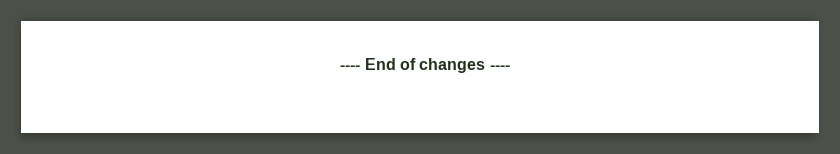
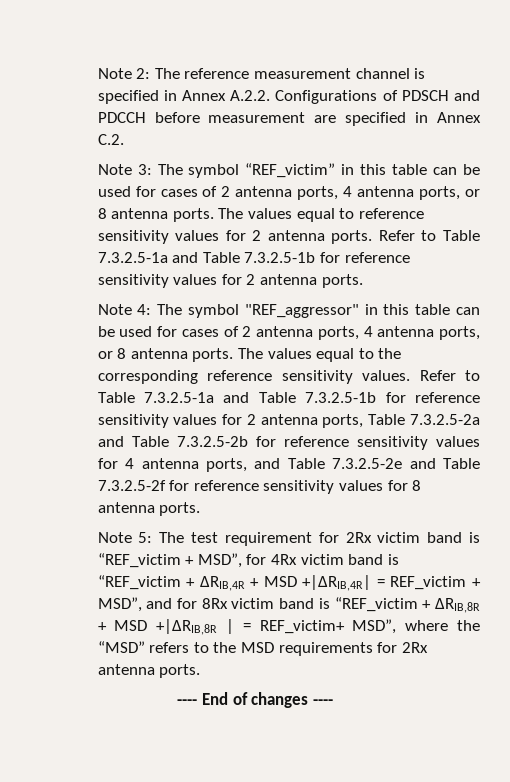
(340, 67) none -> [97,68,426,79] [97,90,480,104] [97,112,481,126] [97,134,124,145] [97,163,481,178] [97,186,481,200] [97,208,424,222] [97,230,480,244] [97,252,410,263] [97,274,363,288] [97,304,481,318] [97,326,480,340] [97,348,402,362] [97,370,481,384] [97,392,480,403] [97,414,480,428] [97,436,480,450] [97,458,481,472] [97,480,422,494] [97,502,201,516] [97,532,480,546] [97,553,399,568] [97,575,481,591] [97,597,480,613] [97,619,481,635] [97,641,428,656] [97,664,201,678] Note 2: The reference measurement channel is specified in Annex A.2.2. Configurations of PDSCH and PDCCH before measurement are specified in Annex C.2. // Note 3: The symbol “REF_victim” in this table can be used for cases of 2 antenna ports, 4 antenna ports, or 8 antenna ports. The values equal to reference sensitivity values for 2 antenna ports. Refer to Table 7.3.2.5-1a and Table 7.3.2.5-1b for reference sensitivity values for 2 antenna ports. // Note 4: The symbol "REF_aggressor" in this table can be used for cases of 2 antenna ports, 4 antenna ports, or 8 antenna ports. The values equal to the corresponding reference sensitivity values. Refer to Table 7.3.2.5-1a and Table 7.3.2.5-1b for reference sensitivity values for 2 antenna ports, Table 7.3.2.5-2a and Table 7.3.2.5-2b for reference sensitivity values for 4 antenna ports, and Table 7.3.2.5-2e and Table 7.3.2.5-2f for reference sensitivity values for 8 antenna ports. // Note 5: The test requirement for 2Rx victim band is “REF_victim + MSD”, for 4Rx victim band is “REF_victim + ΔRIB,4R + MSD +|ΔRIB,4R| = REF_victim + MSD”, and for 8Rx victim band is “REF_victim + ΔRIB,8R + MSD +|ΔRIB,8R | = REF_victim+ MSD”, where the “MSD” refers to the MSD requirements for 2Rx antenna ports. //

